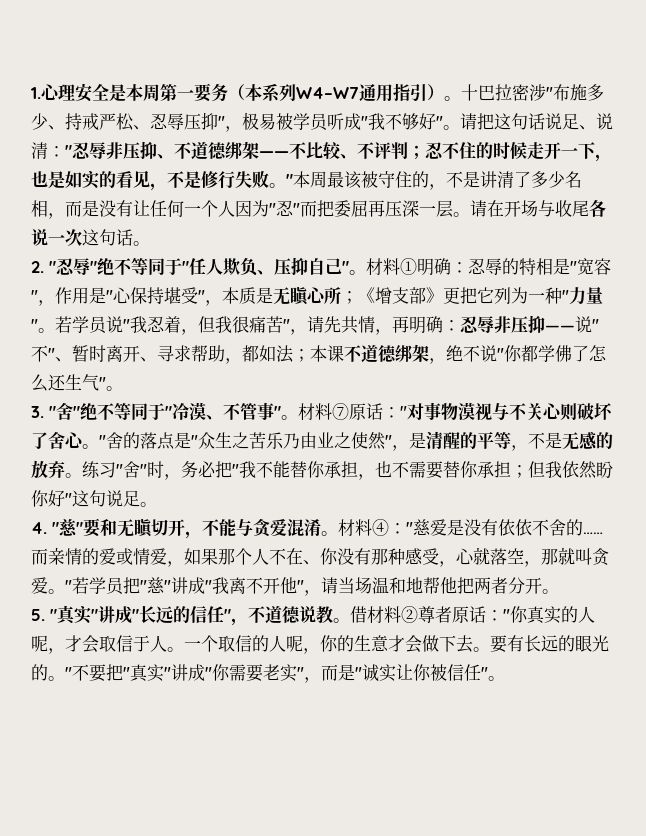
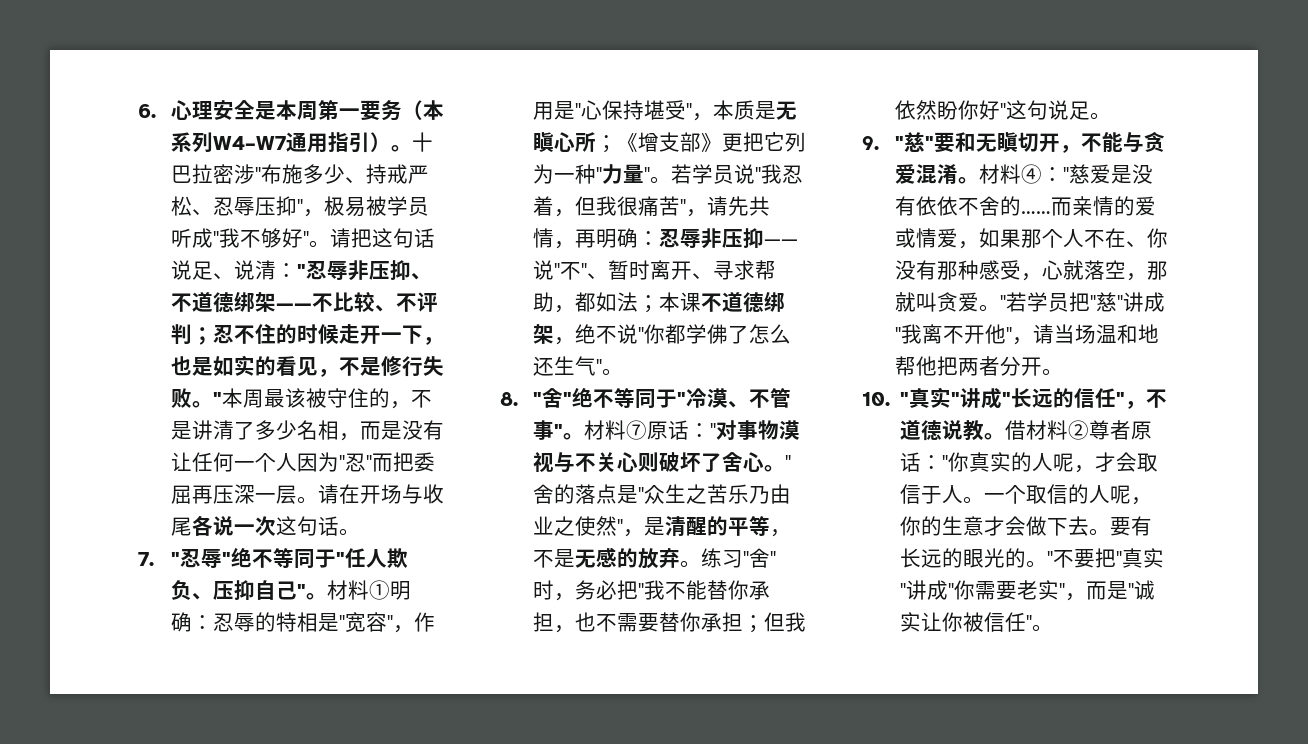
[31,87,41,99] 1. -> [138,104,156,118] 6.
[31,261,44,273] 2. -> [138,552,154,566] 7.
[31,406,44,418] 3. -> [500,392,518,406] 8.
[31,522,47,534] 4. -> [862,136,879,150] 9.
[31,609,45,621] 5. -> [862,392,890,406] 10.

